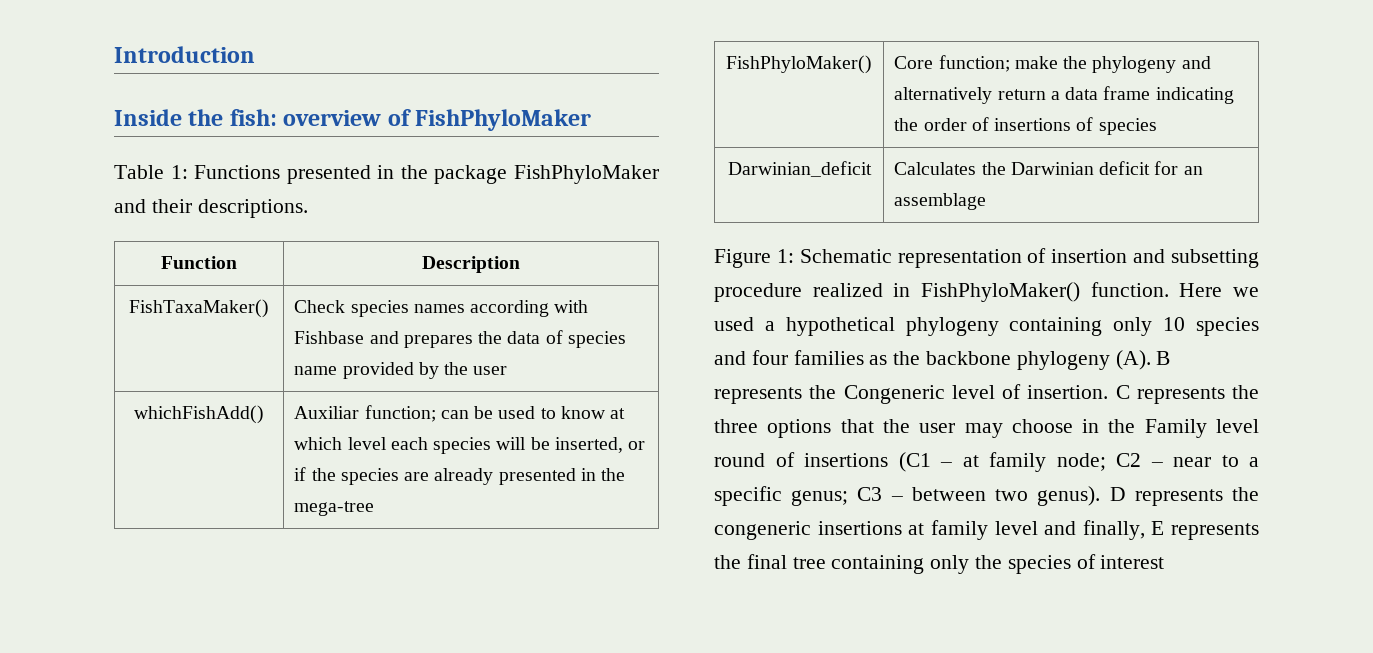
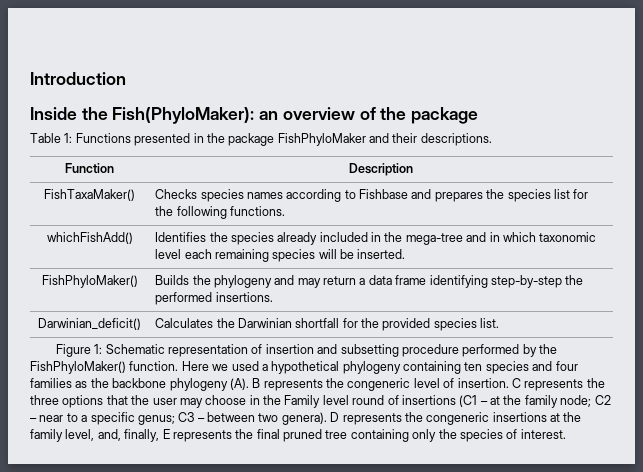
[229,109,592,131] fish: overview of FishPhyloMaker -> [112,107,479,124] Fish(PhyloMaker): an overview of the package
[294,300,346,313] Check -> [155,189,198,199] Checks
[554,300,589,313] with -> [344,190,356,199] to
[507,330,626,348] [294,362,508,379] [134,405,264,424] [294,405,626,422] [294,437,343,450] data of species name provided by the user // whichFishAdd() | Auxiliar function; can be used to know at which -> [507,189,589,202] [155,206,285,219] [46,232,133,244] [155,232,597,245] species list for the following functions. // whichFishAdd() | Identifies the species already included in the mega-tree and in which taxonomic
(428, 443) none -> [214,249,269,262] remaining
[554,437,646,453] [294,467,626,485] [294,501,375,516] [726,55,872,74] [894,55,1058,72] inserted, or if the species are already presented in the mega-tree // FishPhyloMaker() | Core function; make -> [357,249,406,259] [41,275,138,288] [155,275,190,285] inserted. // FishPhyloMaker() | Builds
[894,87,993,104] alternatively -> [297,278,321,288] may
[1155,87,1234,104] [894,117,1157,135] [727,161,872,177] [894,161,1203,175] [894,193,987,210] indicating the order of insertions of species // Darwinian_deficit | Calculates the Darwinian deficit for an assemblage -> [429,275,584,288] [155,292,273,305] [38,318,141,330] [155,318,500,331] identifying step-by-step the performed insertions. // Darwinian_deficit() | Calculates the Darwinian shortfall for the provided species list.
[812,283,911,297] realized in -> [462,344,558,357] performed by the
[1113,317,1186,336] only 10 -> [464,362,483,371] ten
[843,385,945,404] Congeneric -> [347,378,411,391] congeneric
(979, 461) none -> [503,395,522,405] the
[1037,486,1101,506] genus). -> [281,412,327,425] genera).
[930,520,1077,540] family level and -> [563,412,582,422] [30,429,121,442] the family level, and,
(787, 561) none -> [283,429,322,442] pruned
[1100,555,1165,569] interest -> [520,429,566,439] interest.

